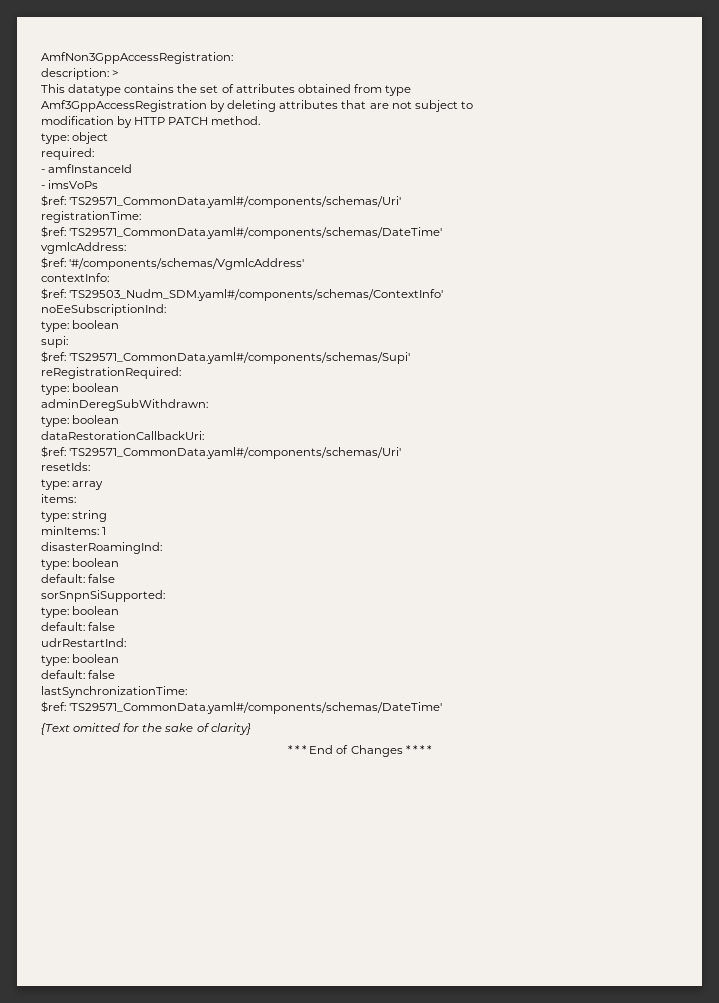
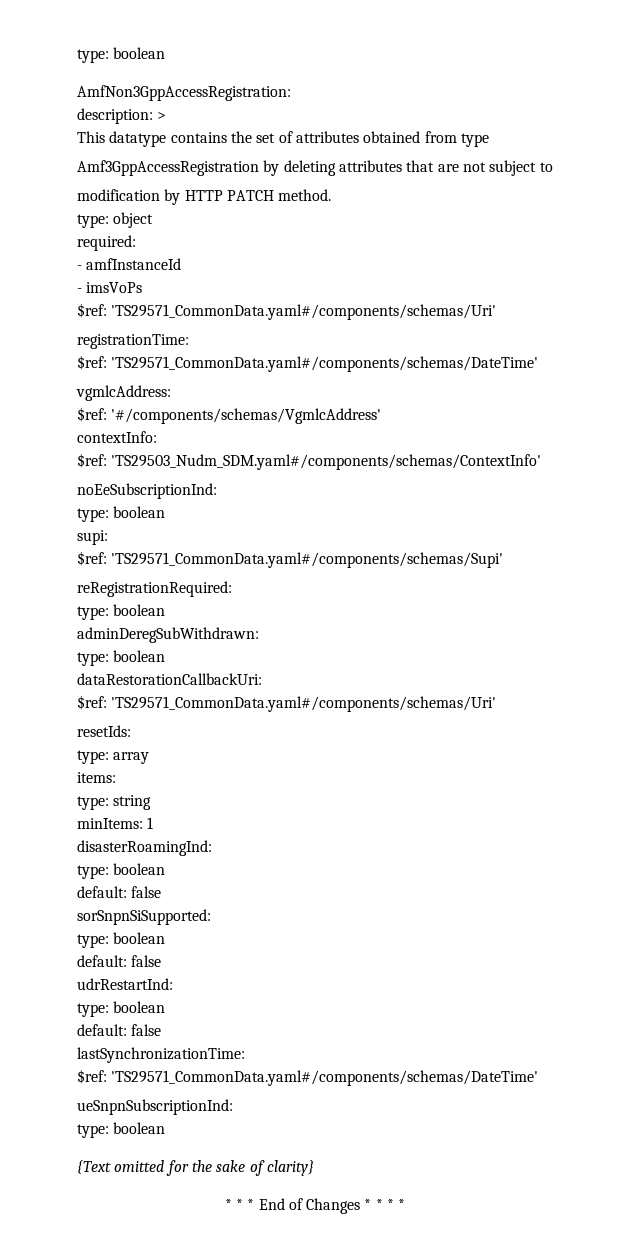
(41, 58) none -> [77,47,166,63] type: boolean //
(443, 708) none -> [77,1099,233,1115] [77,1122,166,1138] // ueSnpnSubscriptionInd: // type: boolean

